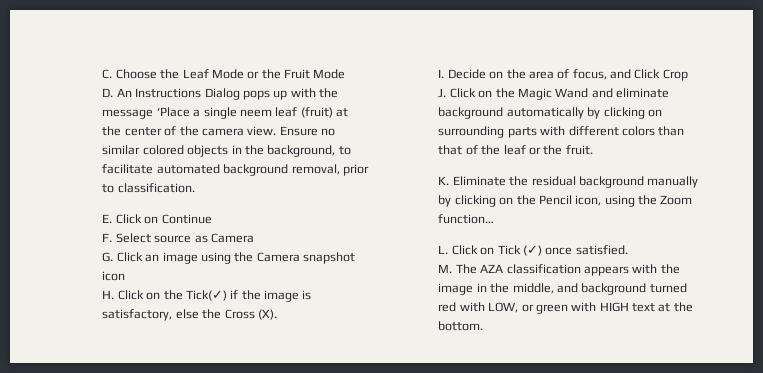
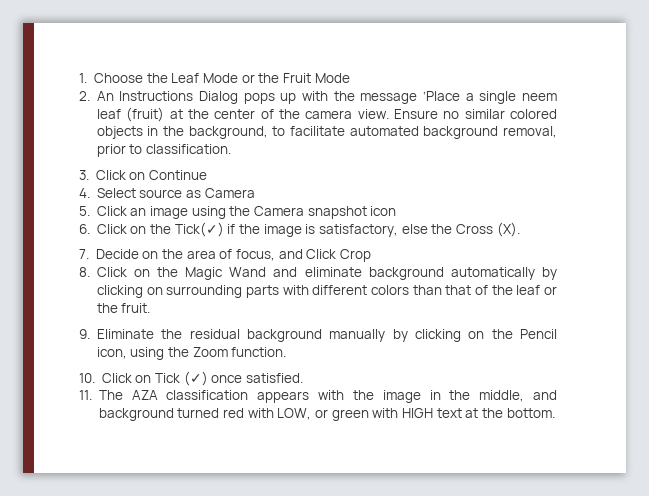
[102,69,113,79] C. -> [79,73,88,83] 1.
[102,88,114,97] D. -> [79,91,91,101] 2.
[102,214,113,223] E. -> [79,170,90,180] 3.
[102,233,113,242] F. -> [79,188,91,198] 4.
[102,252,114,262] G. -> [79,206,91,216] 5.
[102,290,115,299] H. -> [79,224,91,234] 6.
[438,69,445,78] I. -> [79,249,90,259] 7.
[438,88,447,98] J. -> [79,267,91,277] 8.
[438,176,450,185] K. -> [79,329,91,339] 9.
[438,214,495,224] [438,245,449,254] function… // L. -> [231,347,287,357] [79,373,96,383] function. // 10.
[438,264,453,273] M. -> [79,390,93,400] 11.

